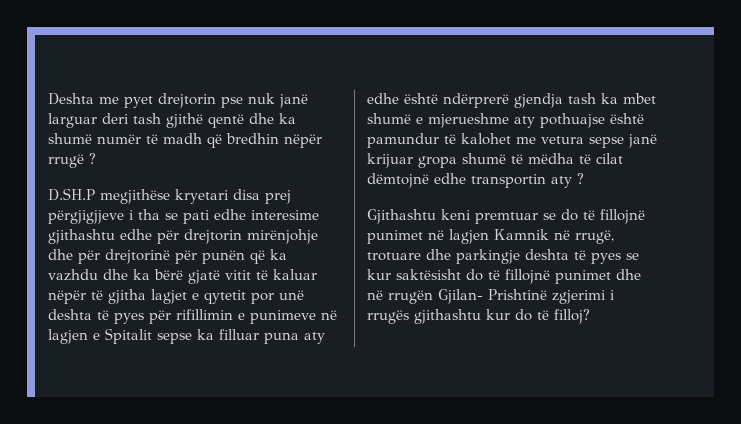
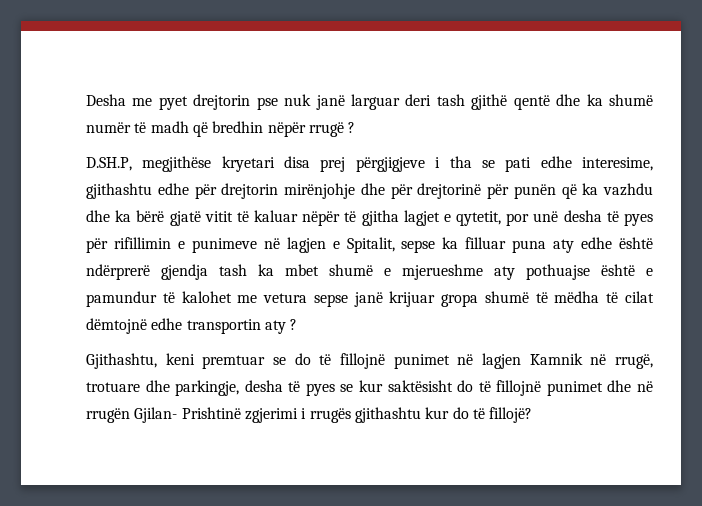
[48,93,94,105] Deshta -> [86,94,126,106] Desha
[48,188,95,201] D.SH.P -> [86,157,132,171] D.SH.P,
[48,210,124,224] përgjigjjeve -> [355,157,425,172] përgjigjeve
[251,210,319,220] interesime -> [582,157,654,171] interesime,
[204,290,246,304] qytetit -> [456,211,502,226] qytetit,
[48,309,92,320] deshta -> [563,210,602,222] desha
[105,328,152,344] Spitalit -> [346,237,395,253] Spitalit,
(644, 118) none -> [646,268,653,276] e
[367,209,436,224] Gjithashtu -> [86,353,157,369] Gjithashtu,
[456,249,569,264] parkingje deshta -> [175,380,283,396] parkingje, desha
[554,309,590,324] filloj? -> [489,407,533,423] fillojë?

